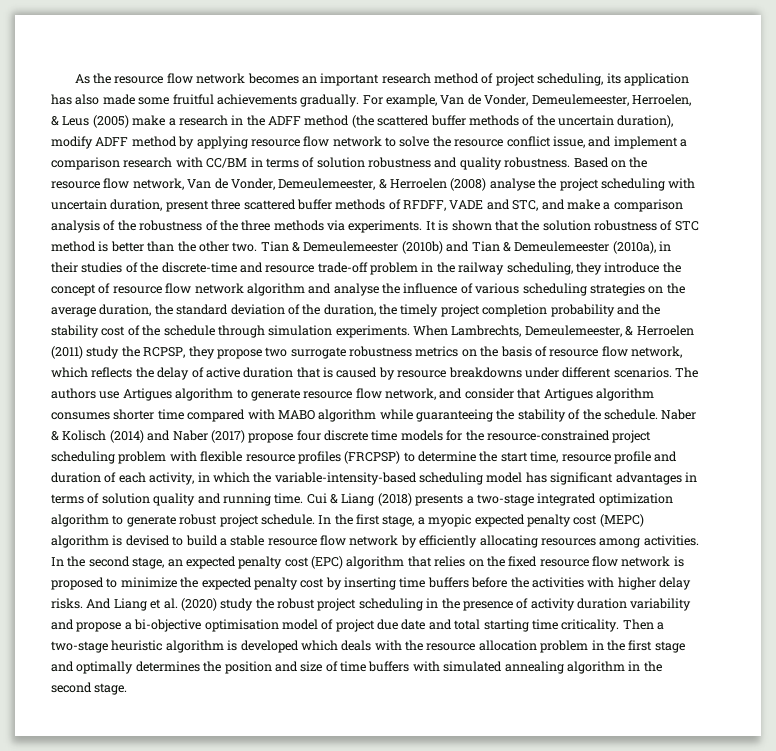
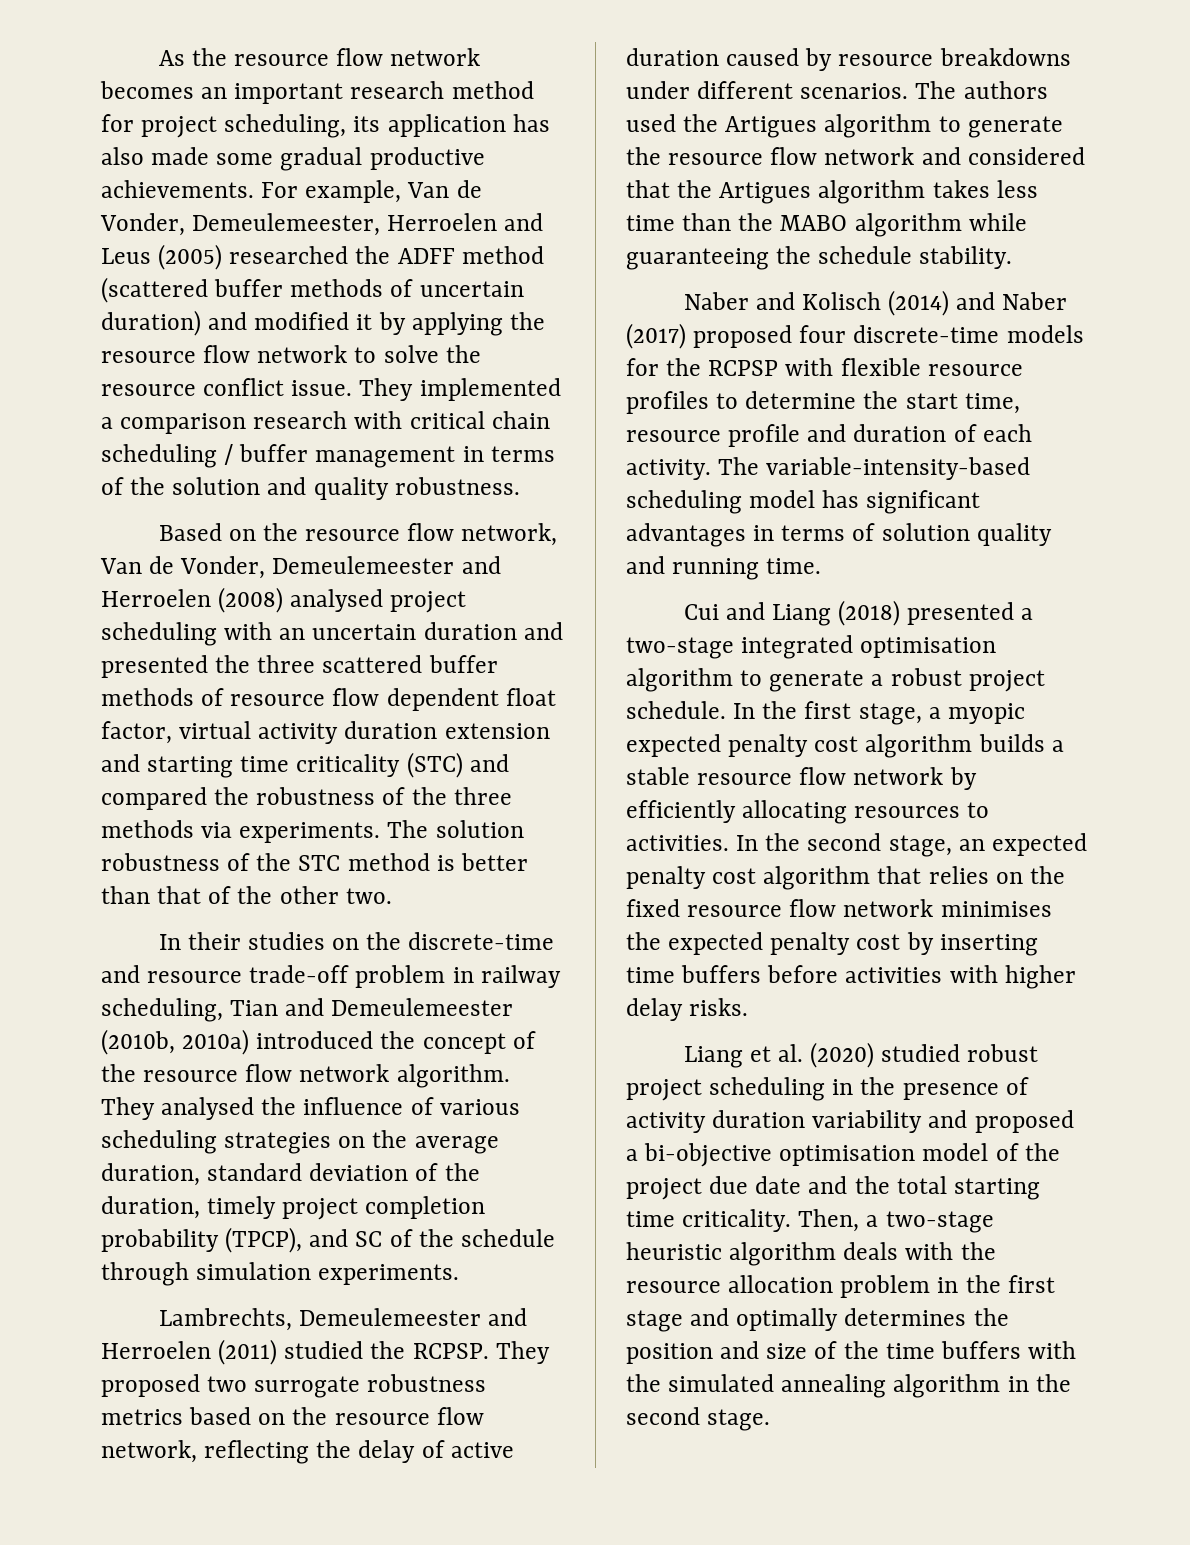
[481,73,494,84] of -> [101,114,134,132] for
[172,94,360,107] fruitful achievements gradually. -> [280,147,485,171] [101,180,254,198] gradual productive achievements.
[631,94,691,106] [51,115,244,128] Herroelen, & Leus (2005) make a research in -> [387,213,544,231] [101,244,349,270] Herroelen and Leus (2005) researched
[351,115,674,128] [51,136,177,149] (the scattered buffer methods of the uncertain duration), modify ADFF method -> [101,277,524,303] [101,310,373,336] (scattered buffer methods of uncertain duration) and modified it
(248, 142) none -> [509,312,545,330] the
[552,136,678,149] issue, and implement -> [291,378,561,401] issue. They implemented
[206,157,431,168] CC/BM in terms of solution robustness -> [409,411,550,429] [101,444,555,468] [101,477,261,495] critical chain scheduling / buffer management in terms of the solution
(571, 162) none -> (520, 486) //
[278,178,696,191] [51,199,209,212] Demeulemeester, & Herroelen (2008) analyse the project scheduling with uncertain duration, present -> [272,556,501,574] [101,587,467,613] [101,622,563,646] [101,655,251,678] Demeulemeester and Herroelen (2008) analysed project scheduling with an uncertain duration and presented the
[403,199,683,212] [51,220,116,233] RFDFF, VADE and STC, and make a comparison analysis of -> [230,688,556,711] [101,721,550,744] [101,752,509,778] [101,787,207,810] resource flow dependent float factor, virtual activity duration extension and starting time criticality (STC) and compared
[425,220,540,231] It is shown that the -> [387,820,429,838] The
(673, 225) none -> [256,853,292,871] the
(175, 246) none -> [157,886,232,904] that of
[260,241,671,254] Tian & Demeulemeester (2010b) and Tian & Demeulemeester (2010a), in -> [158,934,181,950] // In
[125,262,138,273] of -> [332,938,360,950] on
[436,262,455,273] the -> (474, 975) none
[575,262,660,275] they introduce -> [230,998,514,1016] [101,1029,374,1055] Tian and Demeulemeester (2010b, 2010a) introduced
[112,283,379,296] resource flow network algorithm and analyse -> [101,1064,510,1088] [101,1097,255,1120] the resource flow network algorithm. They analysed
[154,304,173,315] the -> (200, 1174) none
[379,304,397,315] the -> (200, 1207) none
[616,304,661,315] [51,325,126,338] and the stability cost -> [225,1227,383,1253] (TPCP), and SC
[413,325,694,337] [51,346,262,359] When Lambrechts, Demeulemeester, & Herroelen (2011) study the RCPSP, they propose -> [158,1308,527,1331] [101,1339,550,1365] [101,1374,200,1397] // Lambrechts, Demeulemeester and Herroelen (2011) studied the RCPSP. They proposed
[461,346,682,358] [51,367,133,378] on the basis of resource flow network, which reflects -> [189,1407,484,1425] [101,1440,310,1464] based on the resource flow network, reflecting
[296,367,333,378] that is -> (719, 57) none
[99,391,120,399] use -> [626,114,719,132] used the
[303,388,654,401] [51,409,275,422] resource flow network, and consider that Artigues algorithm consumes shorter time compared with -> [626,147,1085,165] [626,180,1038,204] [626,213,774,231] the resource flow network and considered that the Artigues algorithm takes less time than the
[517,409,697,422] [51,431,59,441] stability of the schedule. Naber & -> [818,246,1013,269] [683,292,795,310] schedule stability. // Naber and
[248,430,652,443] [51,451,167,464] propose four discrete time models for the resource-constrained project scheduling problem -> [693,325,1084,348] [626,358,779,376] proposed four discrete-time models for the RCPSP
[344,451,401,464] (FRCPSP) -> (709, 402) none
[149,472,272,485] activity, in which the -> [626,457,760,480] activity. The
[306,493,338,504] Cui & -> [683,602,765,620] // Cui and
[415,494,464,506] presents -> [907,602,1015,625] presented
[598,493,673,506] [51,514,176,527] optimization algorithm to generate -> [860,637,997,658] [626,668,884,692] optimisation algorithm to generate a
[599,514,644,527] [51,535,218,548] (MEPC) algorithm is devised to build -> [865,734,1045,758] algorithm builds
[599,538,641,548] among -> [967,802,990,818] to
[311,556,343,569] (EPC) -> (757, 876) none
[673,556,684,567] [51,577,177,590] is proposed to minimize -> [940,901,1052,917] minimises
[510,577,529,588] the -> (839, 974) none
[86,598,112,609] And -> (749, 1007) //
[220,598,274,611] study the -> [881,1044,961,1062] studied
[76,622,122,632] propose -> [974,1110,1074,1133] proposed
(334, 624) none -> [1024,1143,1060,1161] the
(452, 624) none -> [854,1176,890,1194] the
[622,619,654,630] Then -> [798,1209,860,1232] Then,
[227,640,338,653] is developed which -> (837, 1254) none
(338, 666) none -> [843,1341,879,1359] the
(440, 666) none -> [626,1374,661,1392] the

